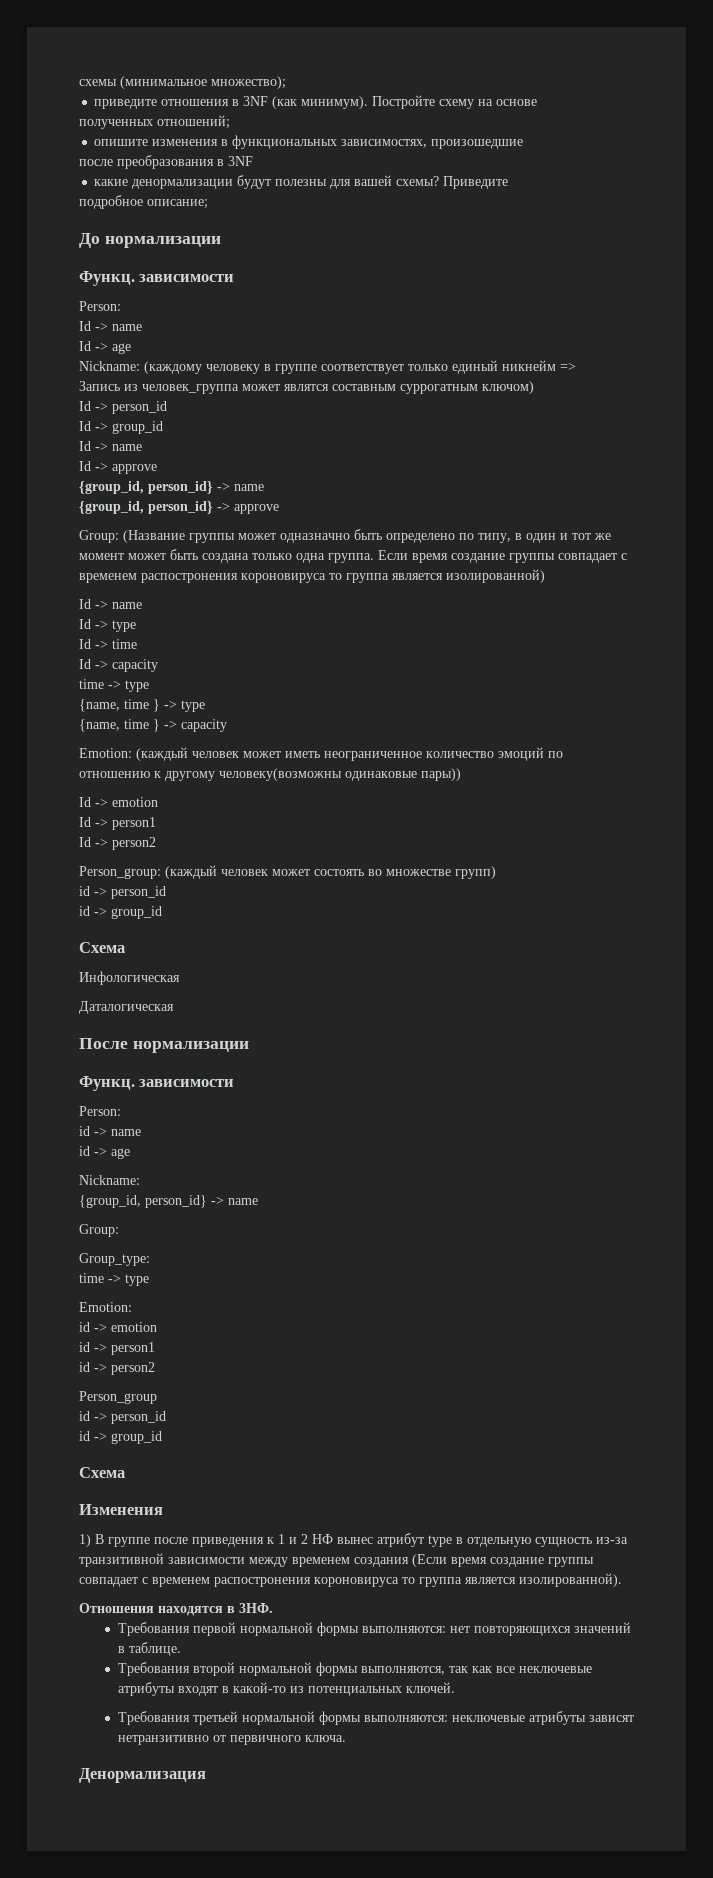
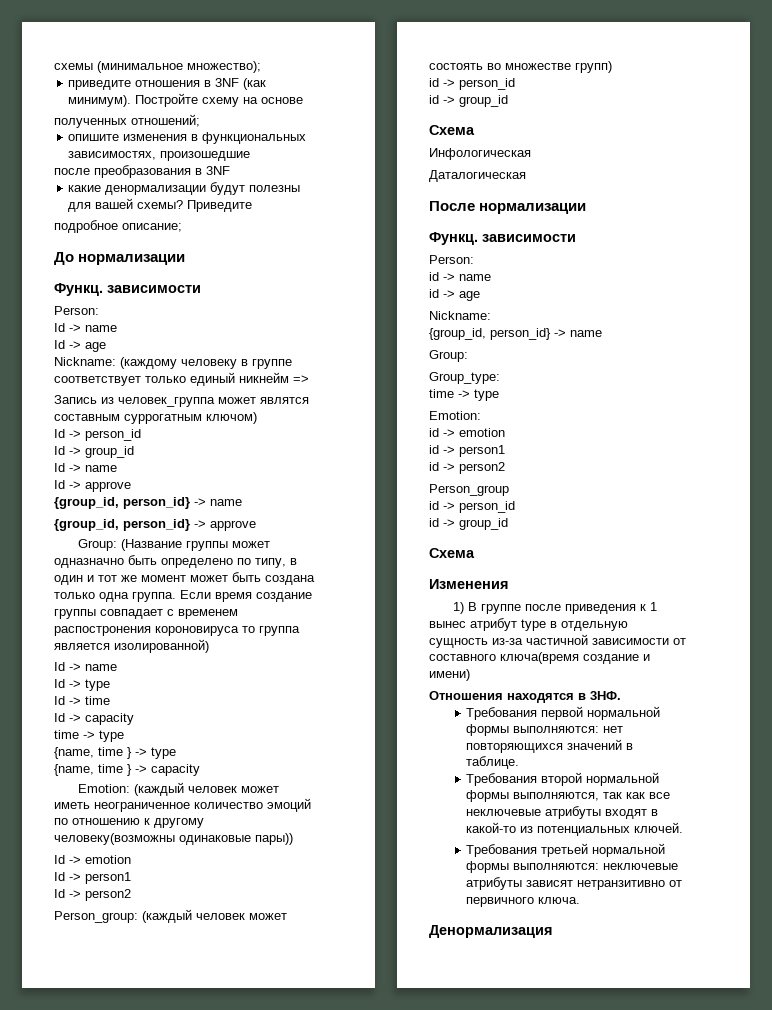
[289,1534,333,1544] и 2 НФ -> (658, 606) none
[79,1553,594,1567] [79,1573,622,1587] транзитивной зависимости между временем создания (Если время создание группы совпадает с временем распостронения короновируса то группа является изолированной). -> [526,634,686,645] [429,652,650,664] [429,669,470,681] частичной зависимости от составного ключа(время создание и имени)

